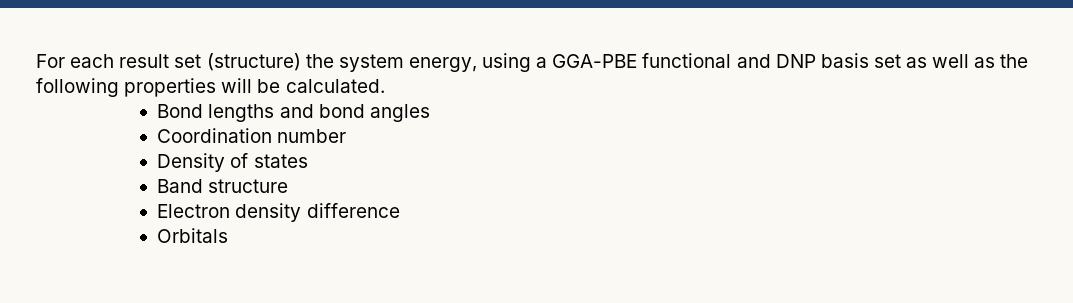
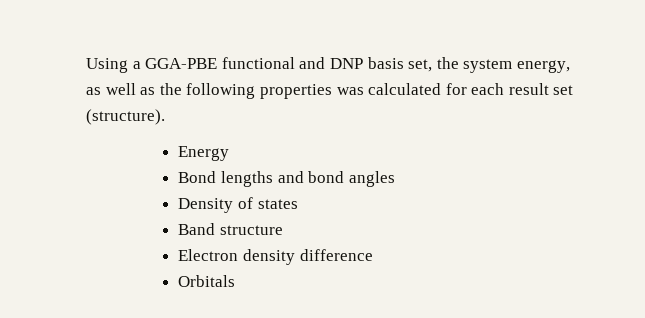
[36,53,532,72] For each result set (structure) the system energy, using -> [86,58,128,73] Using
[873,54,901,68] set -> [408,57,570,73] set, the system energy,
[221,78,385,93] will be calculated. -> [336,83,574,95] [86,109,165,125] [178,146,230,161] was calculated for each result set (structure). // Energy
[157,128,347,143] // Coordination number -> (395, 179) none

